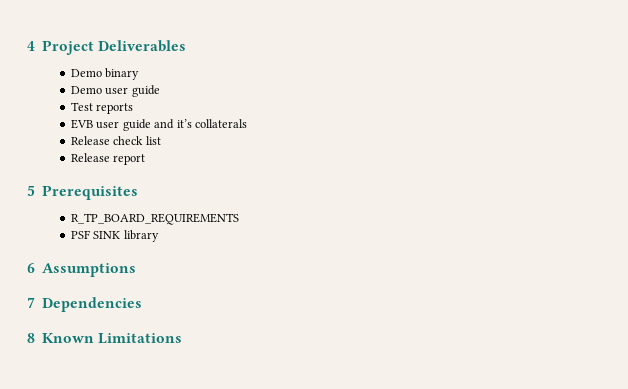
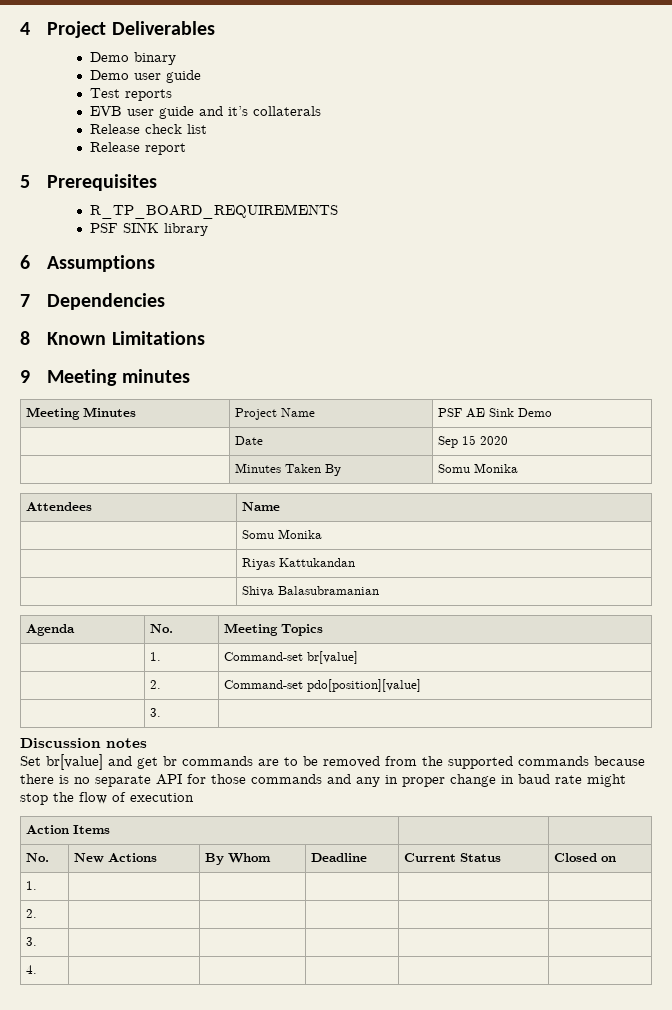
(183, 338) none -> [20,369,190,386] [25,407,136,420] [234,408,315,420] [437,408,552,418] [234,436,263,445] [437,435,508,448] [234,463,341,476] [437,463,518,473] [25,502,92,511] [241,502,280,511] [241,529,322,539] [241,558,355,570] [241,586,379,597] [25,624,75,636] [149,624,173,633] [223,623,323,636] [149,652,161,661] [223,651,358,664] [149,680,161,689] [223,679,421,692] [149,708,161,717] [20,738,147,748] [20,754,645,770] [20,774,626,787] [20,792,194,805] [25,825,110,834] [25,853,49,862] [73,853,157,863] [204,853,271,865] [310,853,367,862] [403,853,501,862] [553,853,616,862] [25,881,37,890] [25,909,37,918] [25,937,37,946] [25,965,37,974] // 9 Meeting minutes // Meeting Minutes | Project Name | PSF AE Sink Demo // | Date | Sep 15 2020 // | Minutes Taken By | Somu Monika // Attendees | Name // | Somu Monika // | Riyas Kattukandan // | Shiva Balasubramanian // Agenda | No. | Meeting Topics // | 1. | Command-set br[value] // | 2. | Command-set pdo[position][value] // | 3. | // Discussion notes // Set br[value] and get br commands are to be removed from the supported commands because there is no separate API for those commands and any in proper change in baud rate might stop the flow of execution // Action Items | | // No. | New Actions | By Whom | Deadline | Current Status | Closed on // 1. | | | | | // 2. | | | | | // 3. | | | | | // 4. | | | | |

